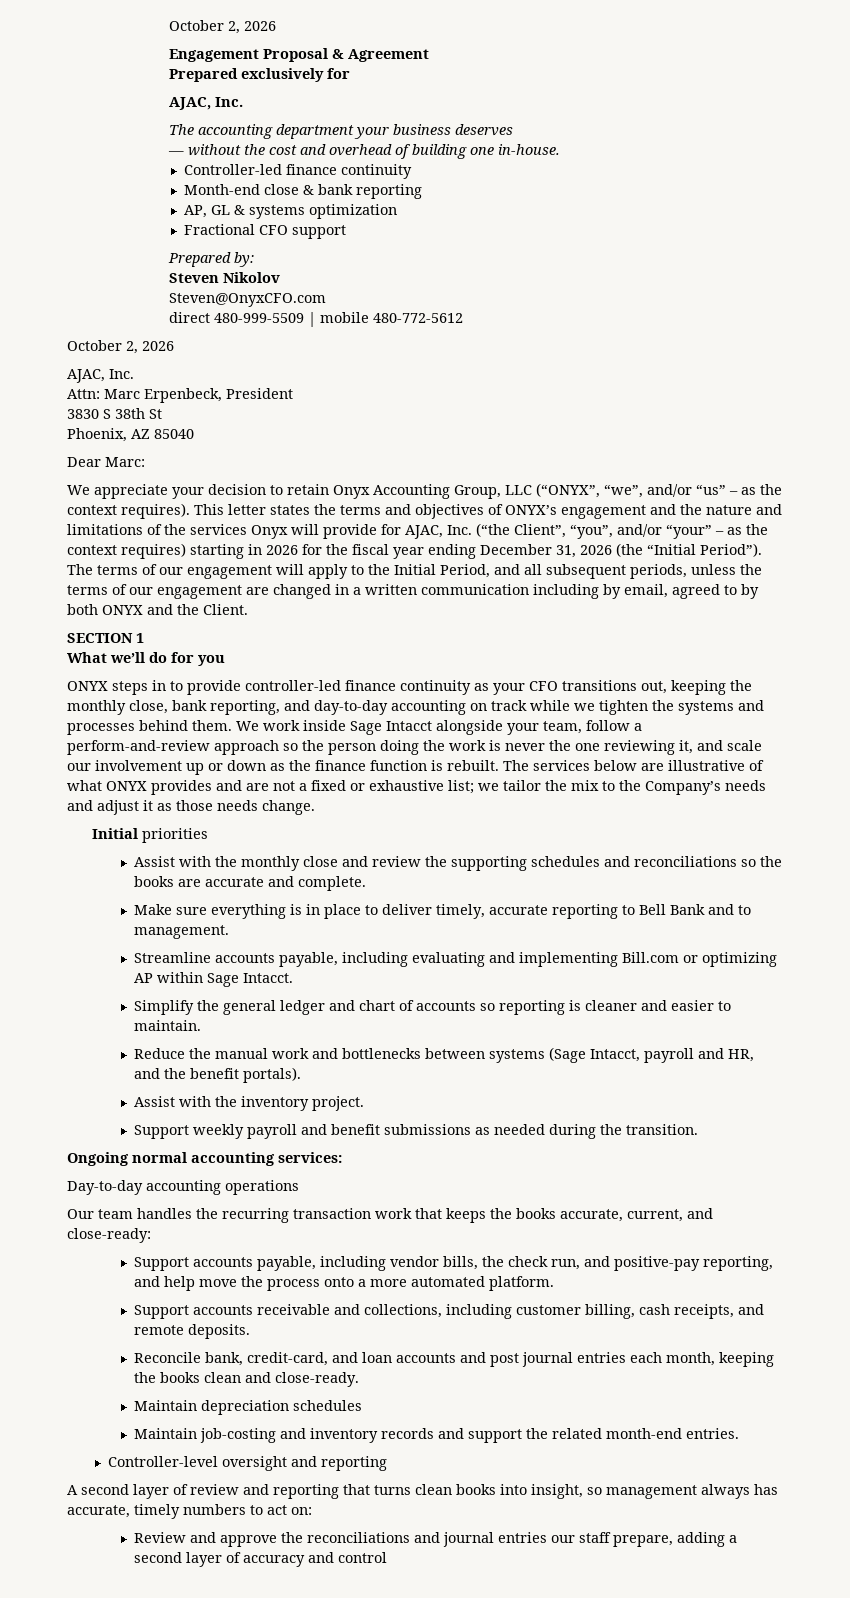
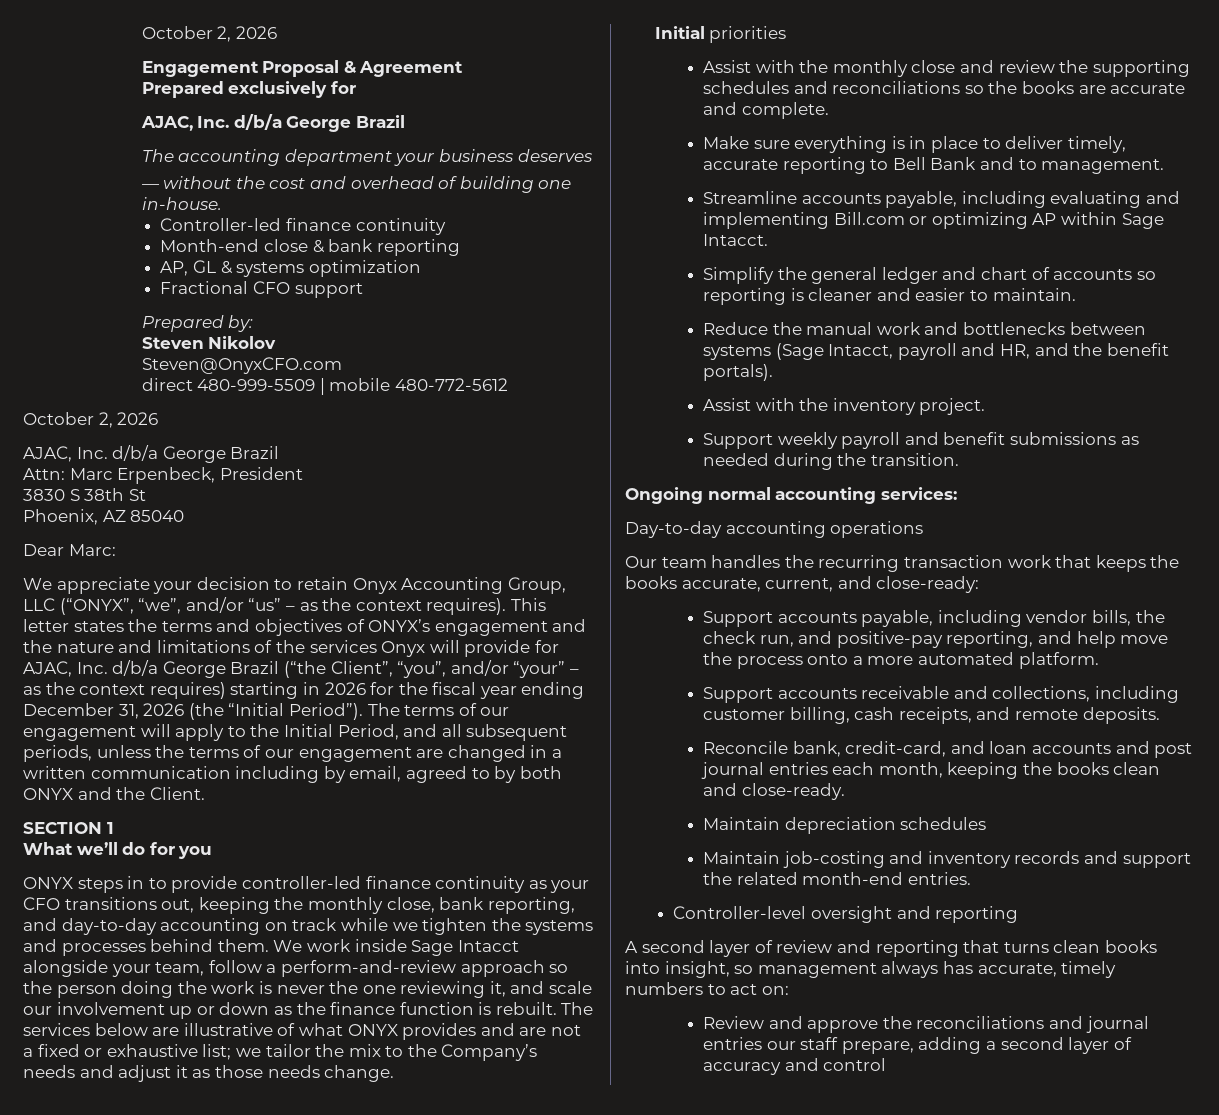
(243, 102) none -> [233,114,406,132] d/b/a George Brazil
(134, 374) none -> [112,445,280,463] d/b/a George Brazil
(472, 530) none -> [112,660,280,678] d/b/a George Brazil

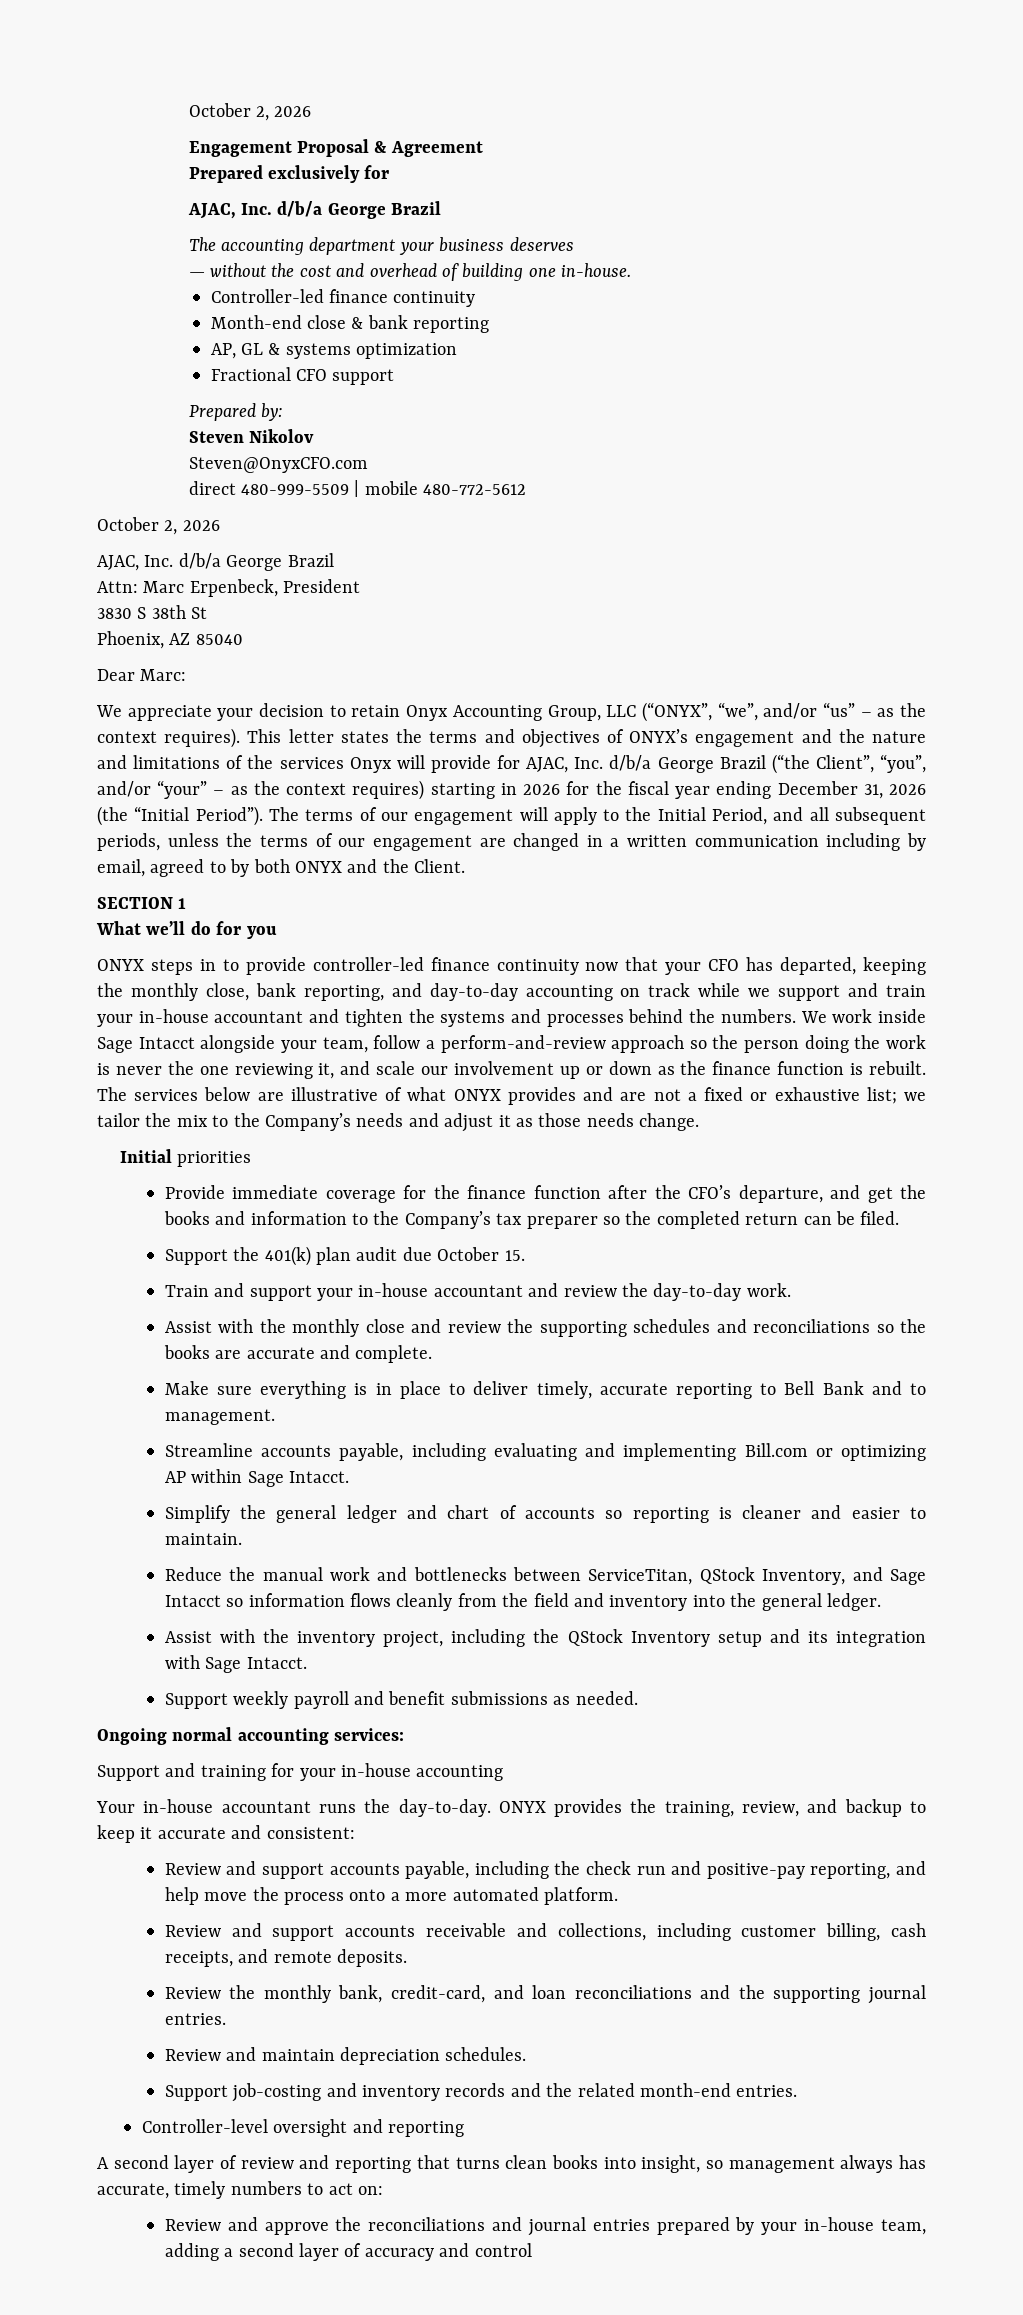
[528,880,590,893] [23,897,195,913] as your CFO transitions out, -> [585,957,857,975] now that your CFO has departed,
(418, 926) none -> [778,983,927,1001] [97,1009,340,1027] support and train your in-house accountant and
[217,939,269,952] them. -> [689,1009,796,1023] the numbers.
(787, 34) none -> [164,1185,926,1203] [163,1211,900,1229] [164,1246,525,1266] [164,1283,791,1301] // Provide immediate coverage for the finance function after the CFO’s departure, and get the books and information to the Company’s tax preparer so the completed return can be filed. // Support the 401(k) plan audit due October 15. // Train and support your in-house accountant and review the day-to-day work.
[703,343,1169,360] [703,364,774,381] [703,398,986,415] systems (Sage Intacct, payroll and HR, and the benefit portals). // Assist with the inventory project. -> [588,1567,927,1585] [164,1593,882,1611] [164,1629,927,1648] [164,1655,307,1673] ServiceTitan, QStock Inventory, and Sage Intacct so information flows cleanly from the field and inventory into the general ledger. // Assist with the inventory project, including the QStock Inventory setup and its integration with Sage Intacct.
[703,453,959,470] needed during the transition. -> [575,1691,638,1705] needed.
[625,521,924,538] [625,555,1180,572] [625,576,980,593] [703,610,1132,627] Day-to-day accounting operations // Our team handles the recurring transaction work that keeps the books accurate, current, and close-ready: // Support accounts payable, including vendor bills, -> [97,1763,504,1781] [96,1799,926,1817] [97,1825,355,1843] [164,1861,549,1879] Support and training for your in-house accounting // Your in-house accountant runs the day-to-day. ONYX provides the training, review, and backup to keep it accurate and consistent: // Review and support accounts payable, including
[759,635,794,647] run, -> [636,1866,666,1875] run
[703,687,774,703] Support -> [164,1923,335,1941] Review and support
[703,741,789,754] Reconcile -> [164,1985,331,2003] Review the monthly
[1032,741,1193,758] [701,762,1161,779] [703,783,845,800] [703,817,987,834] [703,851,781,864] accounts and post journal entries each month, keeping the books clean and close-ready. // Maintain depreciation schedules // Maintain -> [574,1985,926,2004] [164,2013,226,2025] [164,2047,527,2065] [164,2085,228,2101] reconciliations and the supporting journal entries. // Review and maintain depreciation schedules. // Support
[1122,853,1191,868] support -> (541, 2090) none
[766,1037,914,1054] our staff prepare, -> [656,2217,927,2235] prepared by your in-house team,

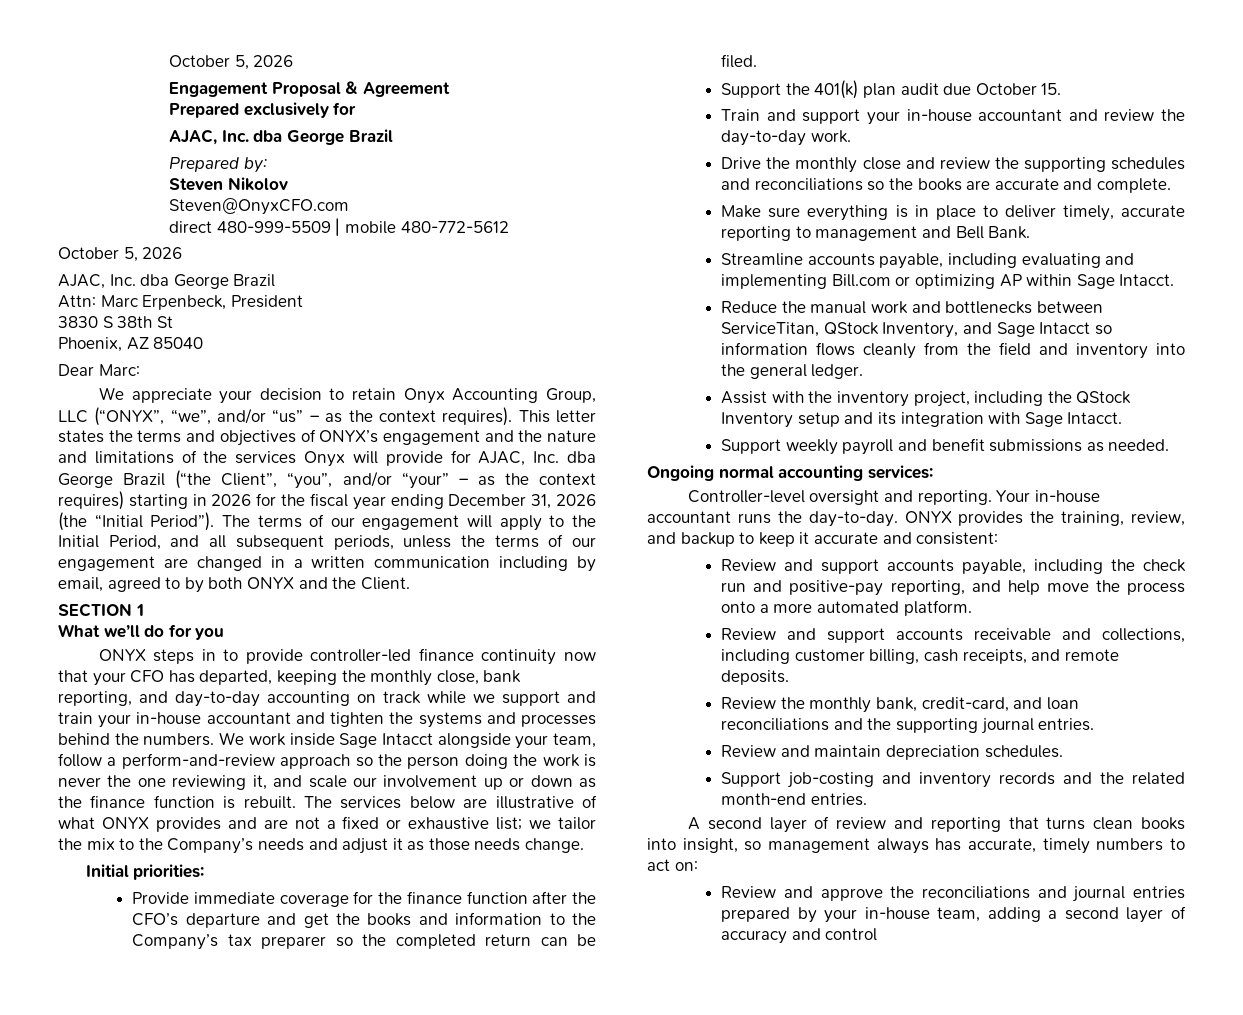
[188,103,270,121] October 2, -> [169,55,249,70] October 5,
[277,201,442,219] [188,237,574,255] [188,263,632,281] [210,289,476,307] [210,315,490,333] [210,343,458,359] [210,367,395,385] d/b/a George Brazil // The accounting department your business deserves // — without the cost and overhead of building one in-house. // Controller-led finance continuity // Month-end close & bank reporting // AP, GL & systems optimization // Fractional CFO support -> [253,129,393,145] dba George Brazil
[164,520,178,535] 2, -> [123,247,138,262] 5,
[178,553,221,569] d/b/a -> [140,274,170,286] dba
[609,755,652,771] d/b/a -> [567,451,596,463] dba
[177,1151,252,1167] priorities -> [133,864,205,880] priorities:
[738,1185,823,1203] departure, -> [185,913,260,928] departure
[164,1319,254,1333] Assist with -> [721,157,762,169] Drive
[784,1381,927,1395] [164,1409,275,1425] Bell Bank and to management. -> [815,226,1031,241] management and Bell Bank.
[164,1505,926,1523] [164,1533,242,1545] // Simplify the general ledger and chart of accounts so reporting is cleaner and easier to maintain. -> (1175, 280) none
[97,1763,504,1781] Support and training for your in-house accounting // -> [687,490,992,505] Controller-level oversight and reporting.
[141,2119,465,2137] // Controller-level oversight and reporting -> (867, 799) none

